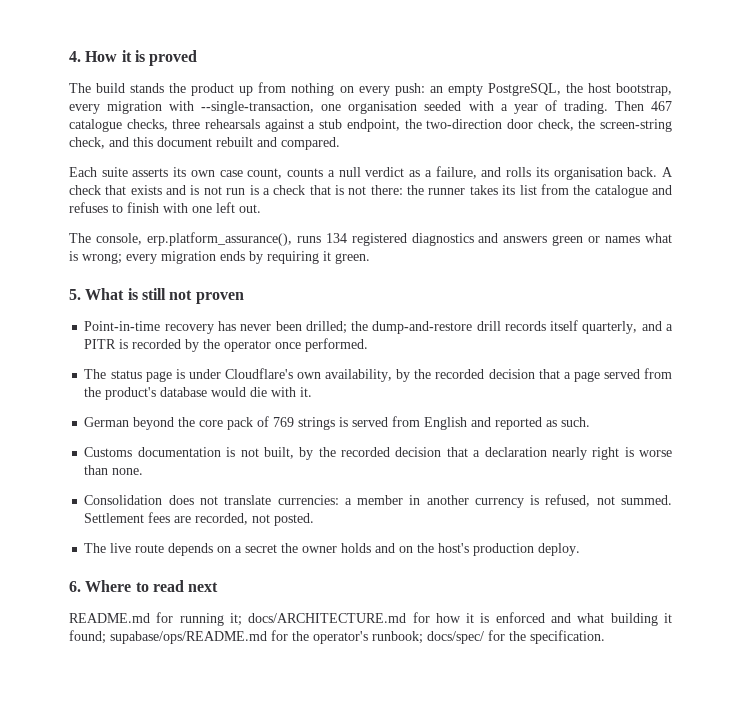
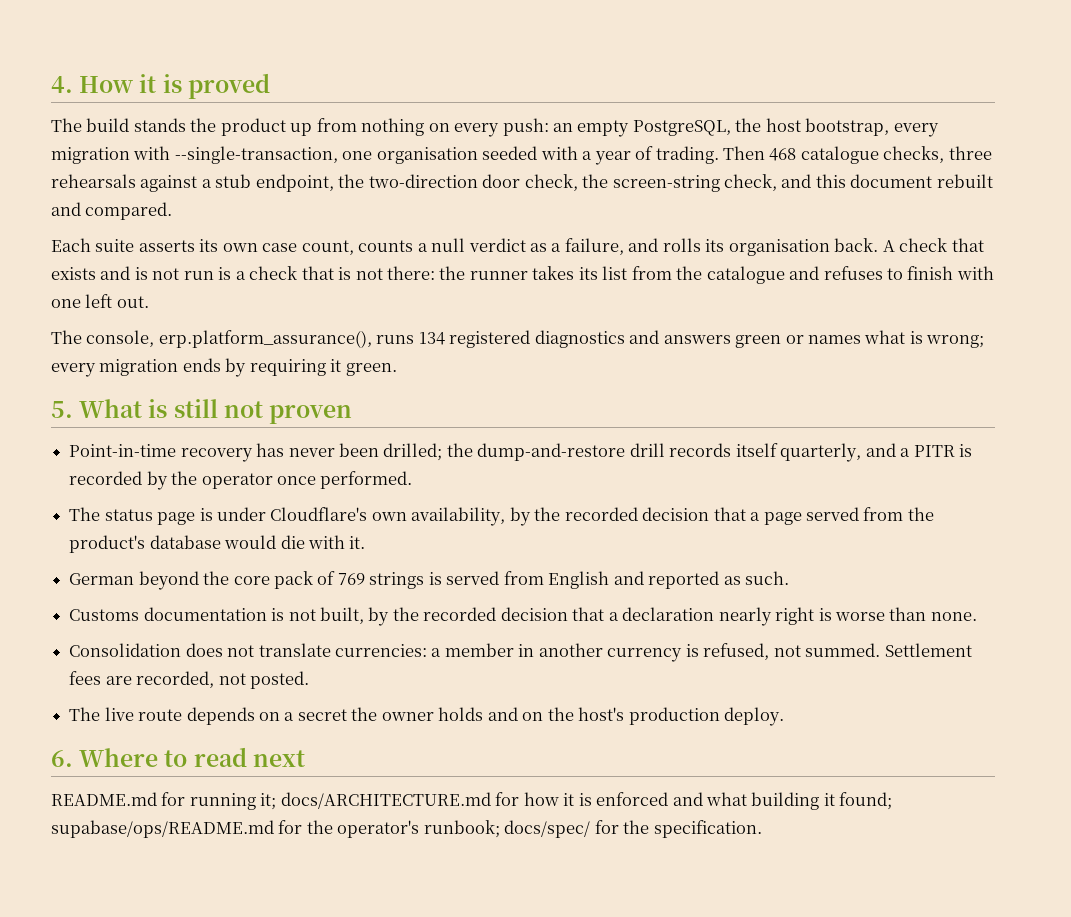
[651,101,673,111] 467 -> [769,148,797,161] 468

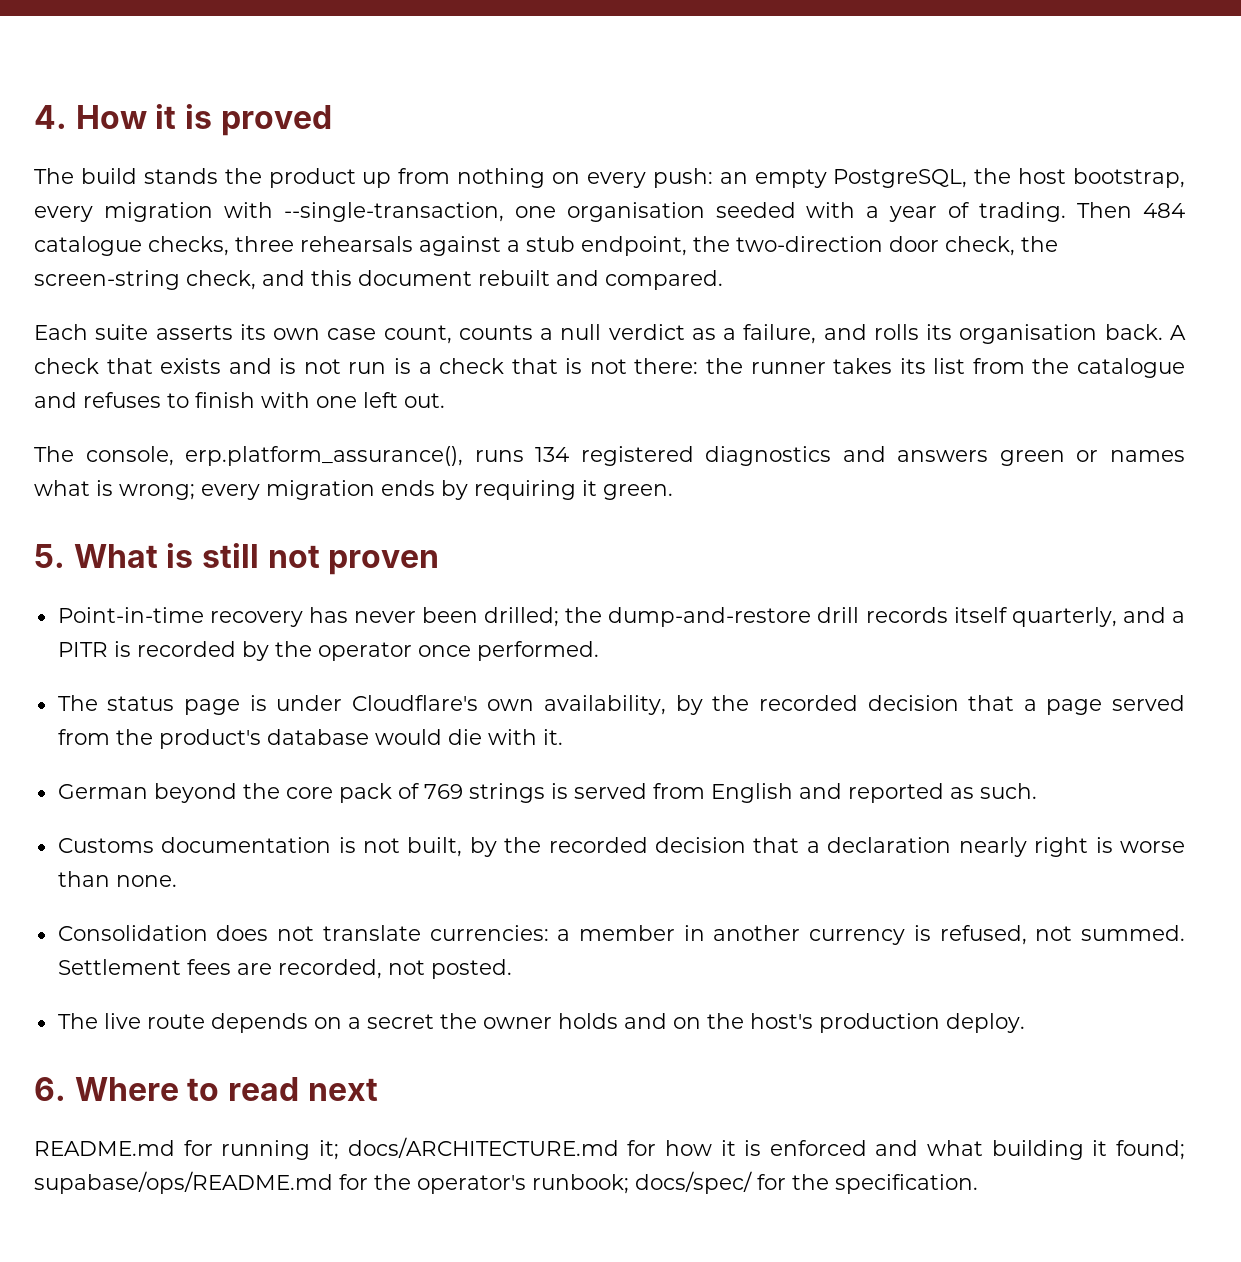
[769,148,797,161] 468 -> [1142,203,1185,218] 484

